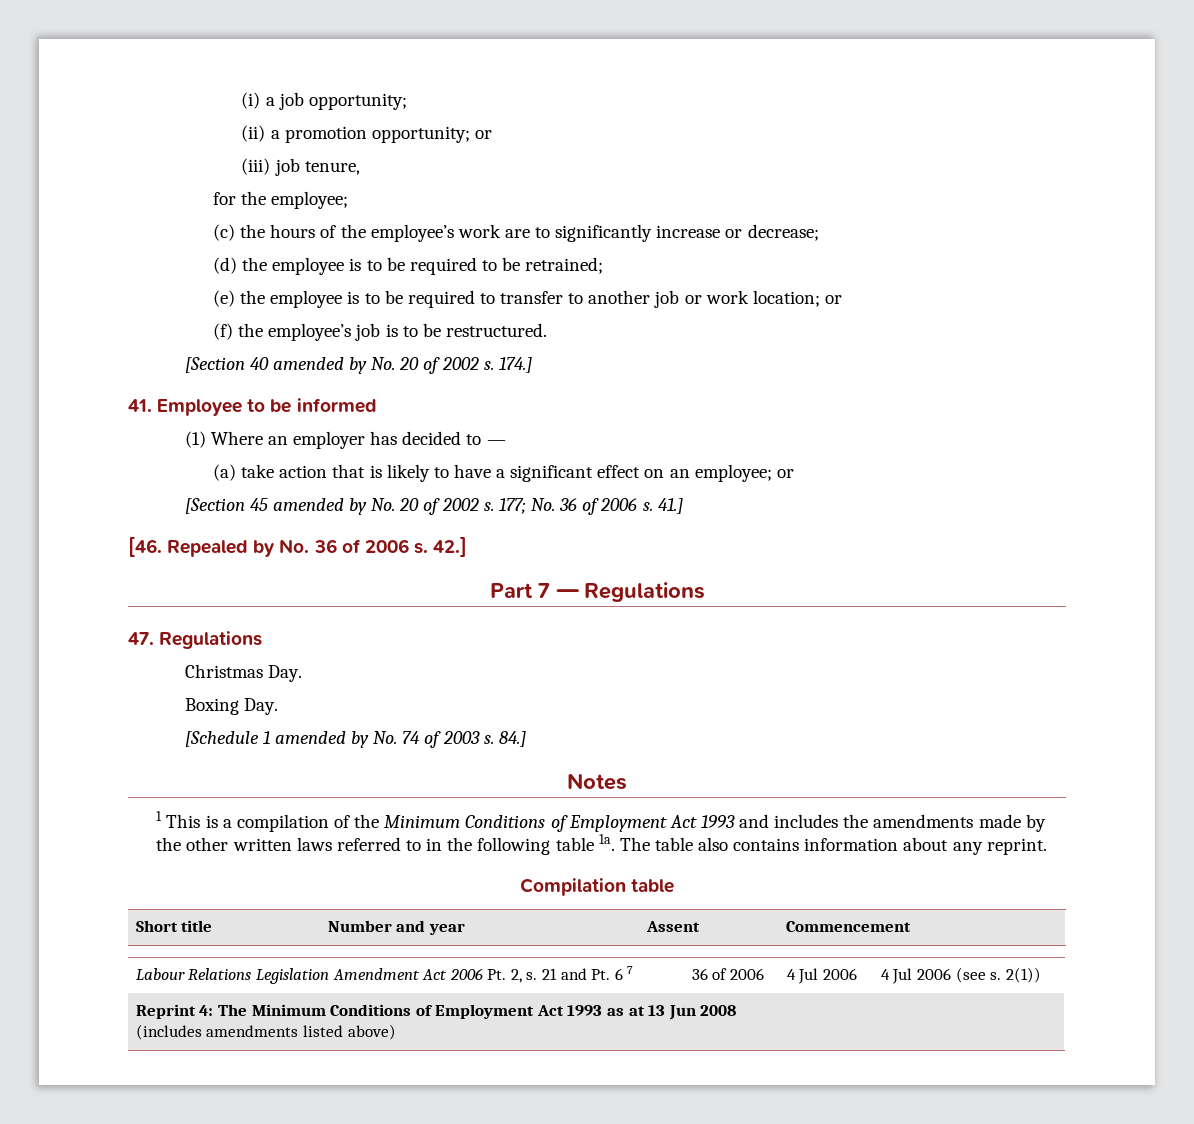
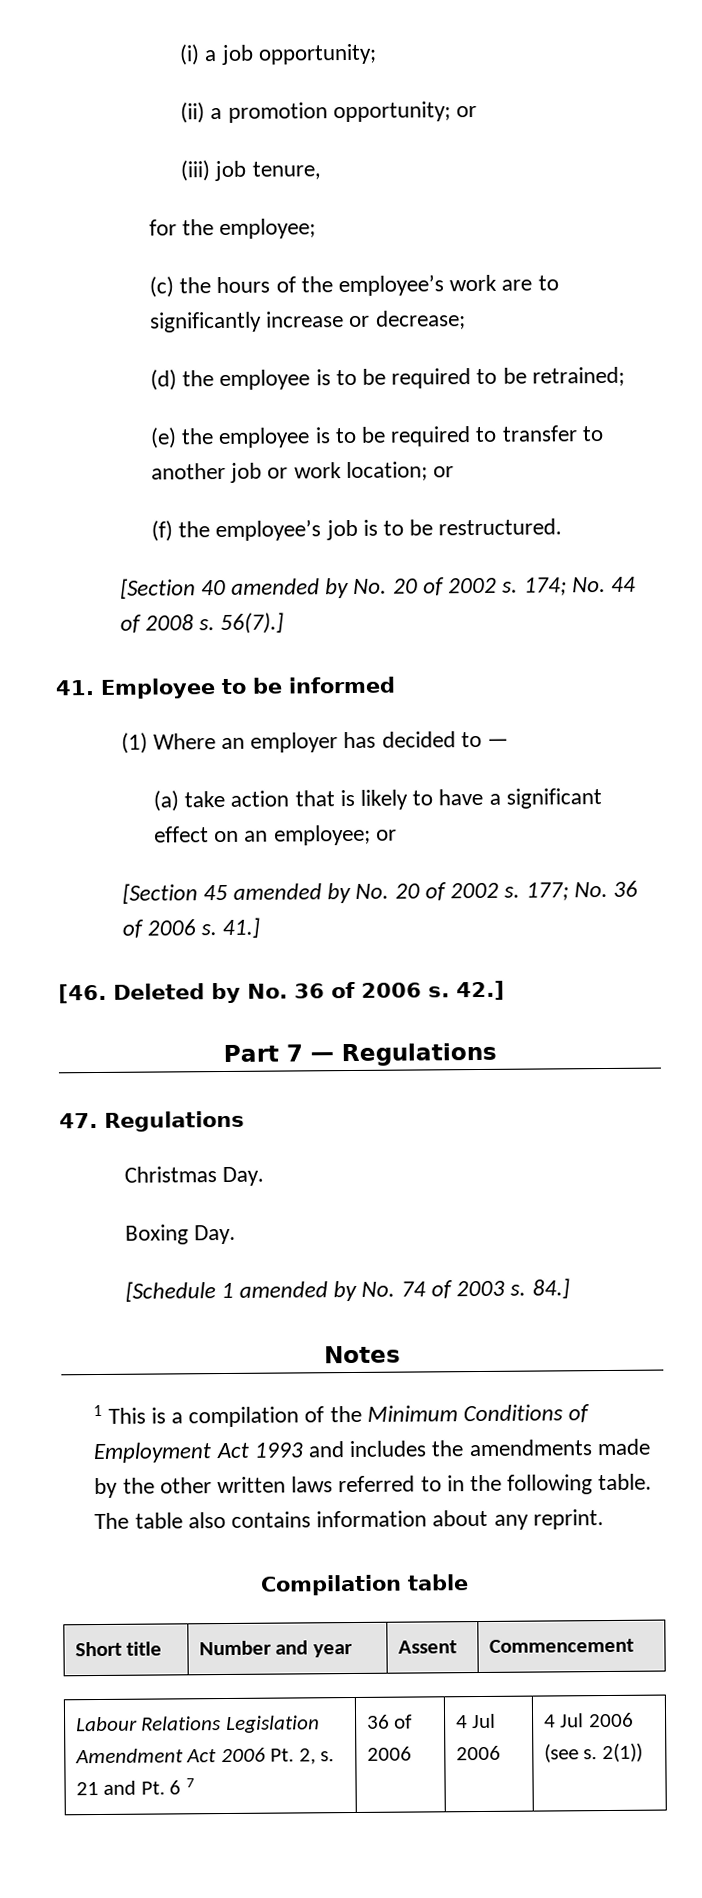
[498,357,532,373] 174.] -> [523,576,636,596] [119,612,285,635] 174; No. 44 of 2008 s. 56(7).]
[167,540,249,557] Repealed -> [113,983,205,1000] Deleted
[555,834,615,851] table 1a. -> [598,1473,653,1491] table.
[135,1004,737,1020] [135,1024,396,1040] // Reprint 4: The Minimum Conditions of Employment Act 1993 as at 13 Jun 2008 // (includes amendments listed above) -> (643, 1752) none

